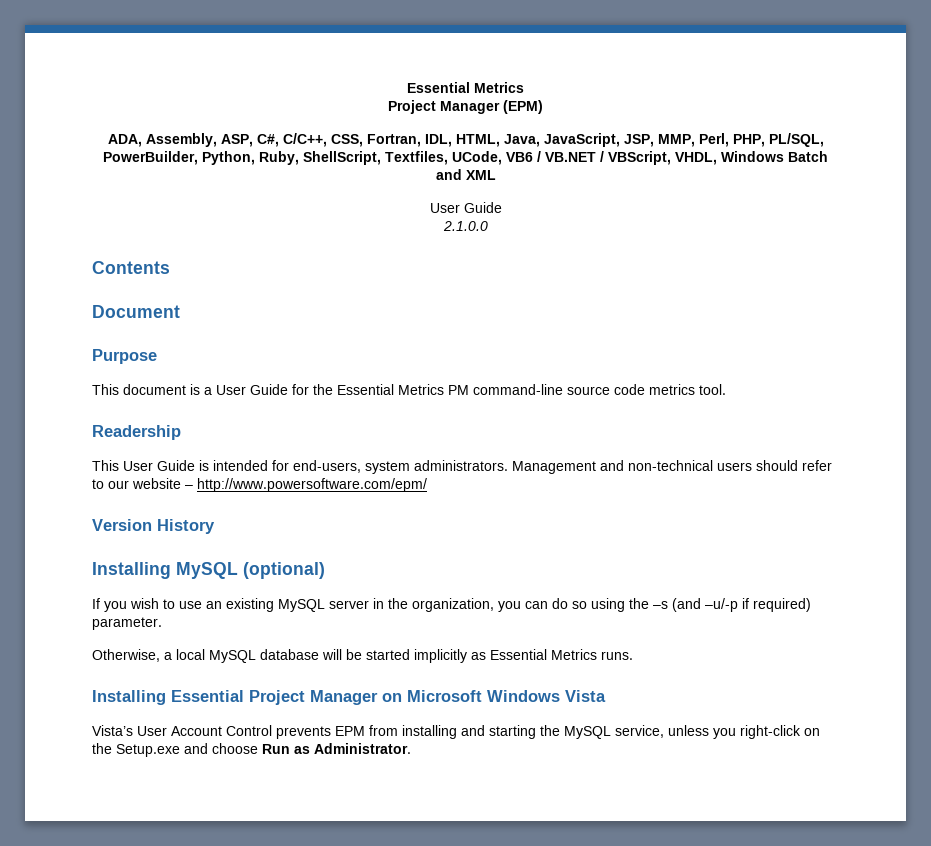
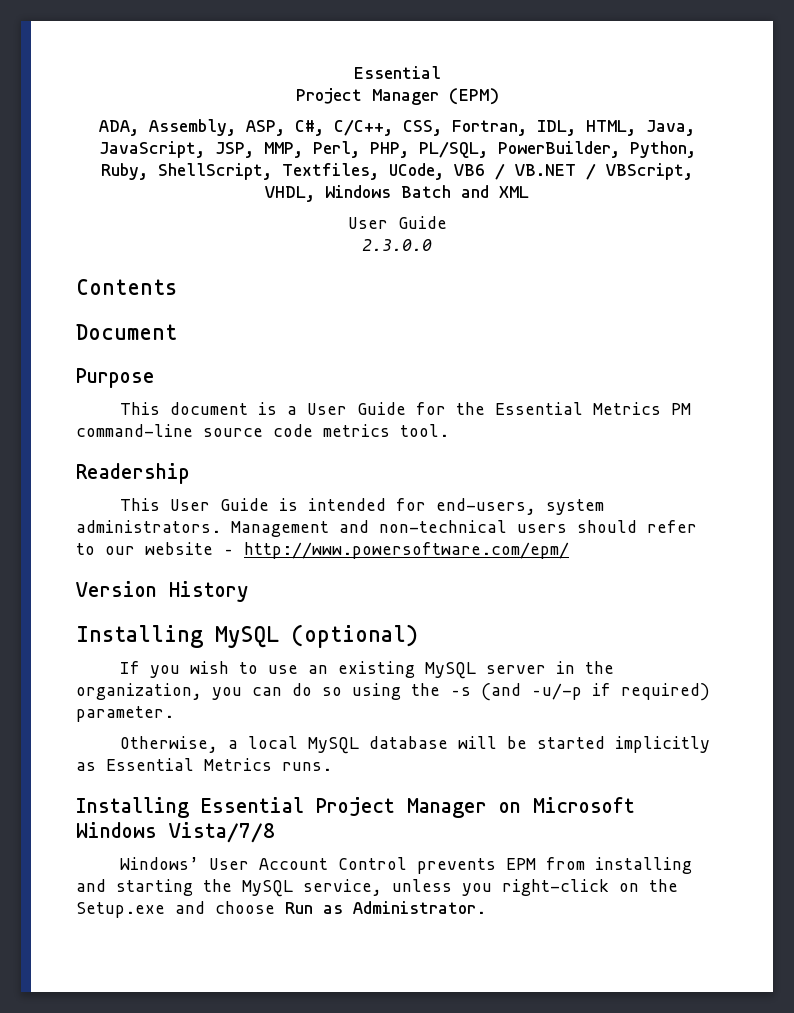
[407,82,524,93] Essential Metrics -> [353,66,441,79] Essential
[442,221,488,231] 2.1.0.0 -> [362,239,432,251] 2.3.0.0
[565,690,606,702] [92,725,133,736] Vista // Vista’s -> [169,822,275,843] [119,857,199,870] Vista/7/8 // Windows’

